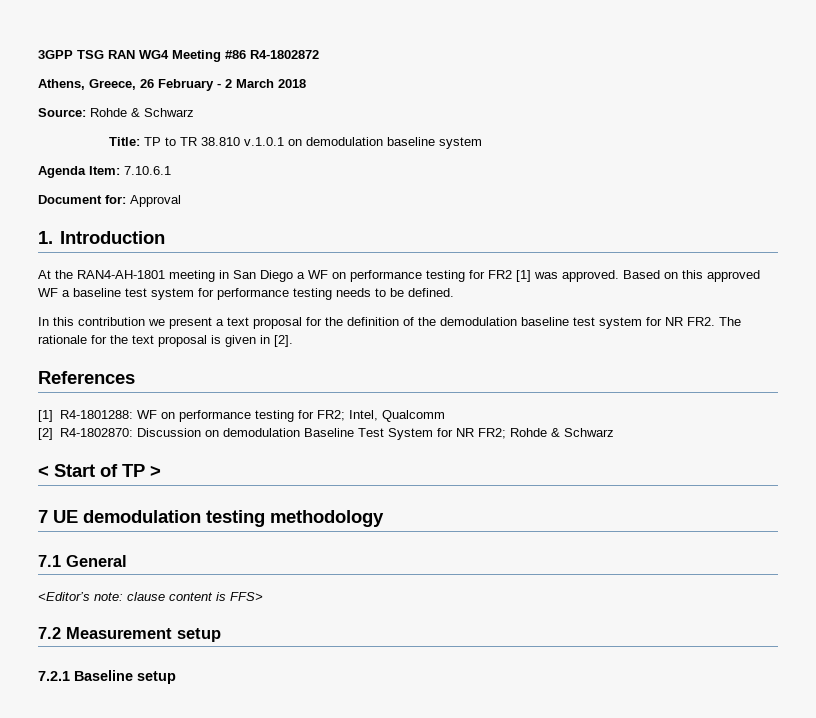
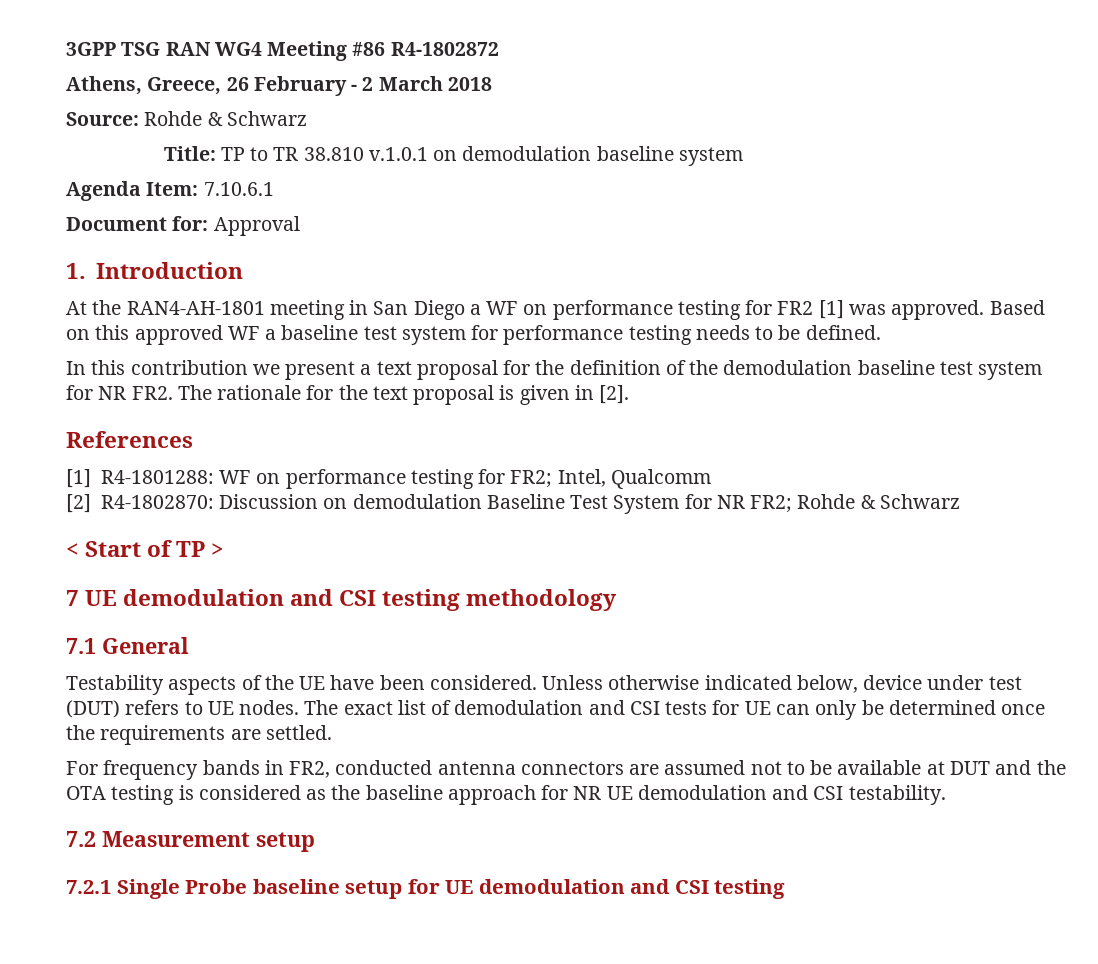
(201, 516) none -> [290,589,377,606] and CSI
[38,592,263,601] [38,627,221,642] [38,670,176,684] <Editor’s note: clause content is FFS> // 7.2 Measurement setup // 7.2.1 Baseline setup -> [66,675,1022,695] [66,700,1046,720] [66,725,332,745] [66,760,1066,780] [66,785,946,805] [66,831,315,852] [66,879,786,899] Testability aspects of the UE have been considered. Unless otherwise indicated below, device under test (DUT) refers to UE nodes. The exact list of demodulation and CSI tests for UE can only be determined once the requirements are settled. // For frequency bands in FR2, conducted antenna connectors are assumed not to be available at DUT and the OTA testing is considered as the baseline approach for NR UE demodulation and CSI testability. // 7.2 Measurement setup // 7.2.1 Single Probe baseline setup for UE demodulation and CSI testing

